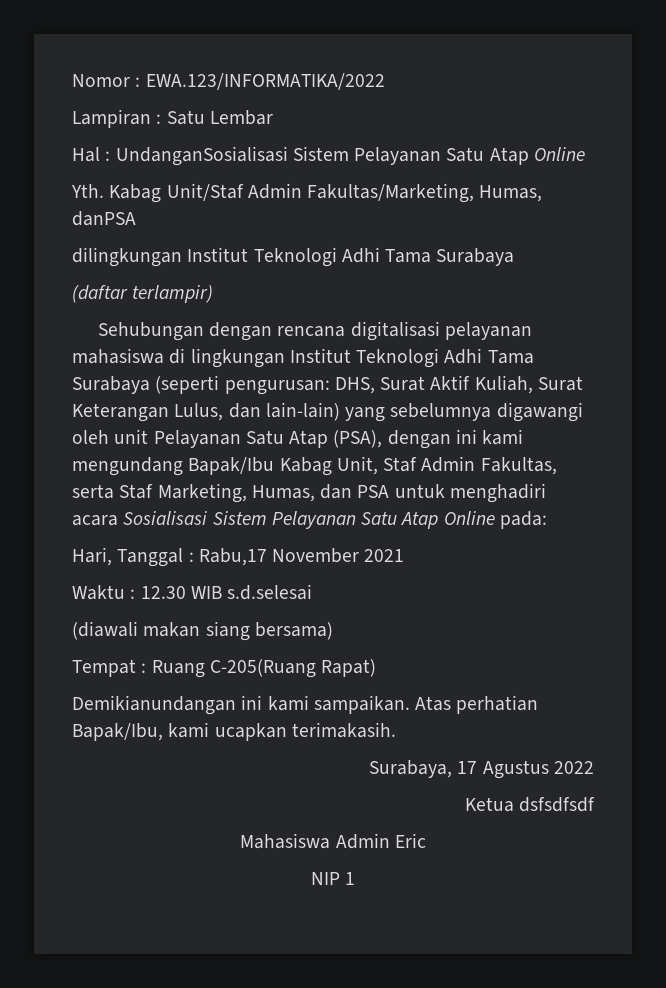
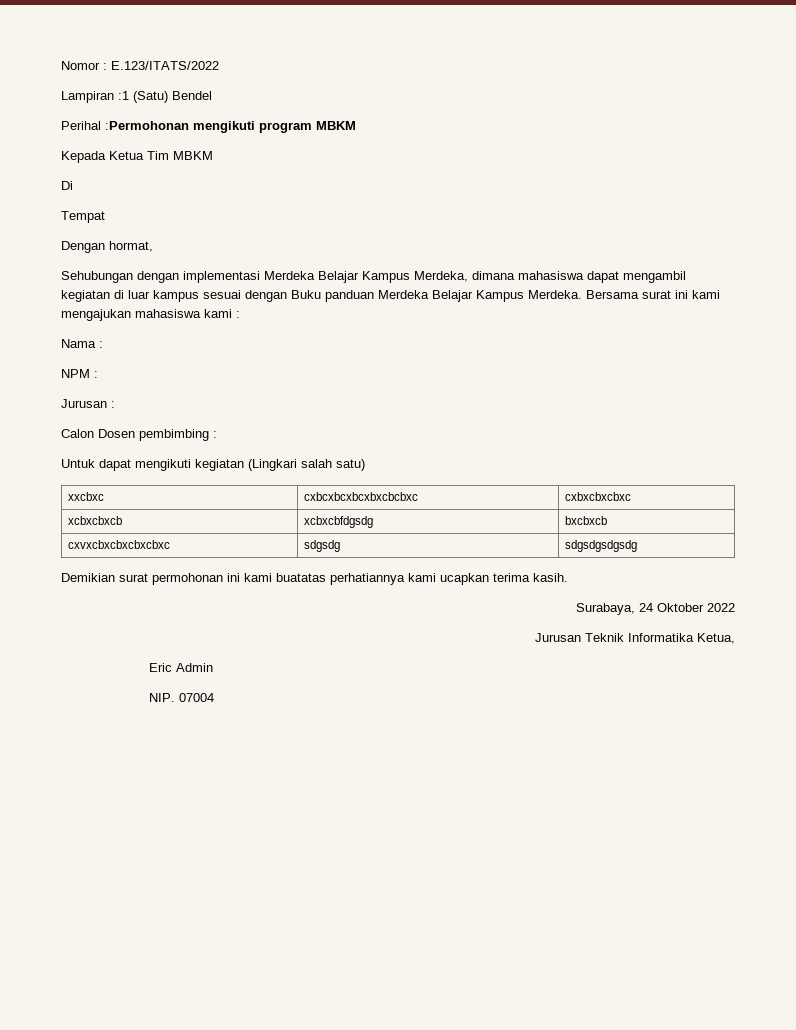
[145,73,385,90] EWA.123/INFORMATIKA/2022 -> [111,61,219,70] E.123/ITATS/2022
[156,110,273,125] [72,146,585,166] [71,183,543,203] [72,211,136,226] [72,247,515,267] [72,285,214,303] [97,321,532,341] [72,348,534,368] [72,375,583,395] [72,402,583,422] [72,429,524,449] [72,456,557,476] [72,483,546,503] [72,511,547,529] [72,547,405,567] [72,584,313,600] [72,621,333,641] [72,659,377,678] [72,695,539,715] [72,722,396,741] : Satu Lembar // Hal : UndanganSosialisasi Sistem Pelayanan Satu Atap Online // Yth. Kabag Unit/Staf Admin Fakultas/Marketing, Humas, danPSA // dilingkungan Institut Teknologi Adhi Tama Surabaya // (daftar terlampir) // Sehubungan dengan rencana digitalisasi pelayanan mahasiswa di lingkungan Institut Teknologi Adhi Tama Surabaya (seperti pengurusan: DHS, Surat Aktif Kuliah, Surat Keterangan Lulus, dan lain-lain) yang sebelumnya digawangi oleh unit Pelayanan Satu Atap (PSA), dengan ini kami mengundang Bapak/Ibu Kabag Unit, Staf Admin Fakultas, serta Staf Marketing, Humas, dan PSA untuk menghadiri acara Sosialisasi Sistem Pelayanan Satu Atap Online pada: // Hari, Tanggal : Rabu,17 November 2021 // Waktu : 12.30 WIB s.d.selesai // (diawali makan siang bersama) // Tempat : Ruang C-205(Ruang Rapat) // Demikianundangan ini kami sampaikan. Atas perhatian Bapak/Ibu, kami ucapkan terimakasih. -> [118,91,212,103] [61,121,356,133] [61,151,213,163] [61,181,73,190] [61,211,105,223] [61,241,153,253] [61,271,686,283] [61,290,720,302] [61,309,240,321] [61,339,103,348] [61,369,98,378] [61,399,115,408] [61,429,217,441] [61,459,365,471] [68,492,105,501] [304,492,419,501] [565,492,632,501] [68,516,123,525] [304,516,374,528] [565,516,608,525] [68,540,171,549] [304,540,341,552] [565,540,638,552] [61,573,568,585] :1 (Satu) Bendel // Perihal :Permohonan mengikuti program MBKM // Kepada Ketua Tim MBKM // Di // Tempat // Dengan hormat, // Sehubungan dengan implementasi Merdeka Belajar Kampus Merdeka, dimana mahasiswa dapat mengambil kegiatan di luar kampus sesuai dengan Buku panduan Merdeka Belajar Kampus Merdeka. Bersama surat ini kami mengajukan mahasiswa kami : // Nama : // NPM : // Jurusan : // Calon Dosen pembimbing : // Untuk dapat mengikuti kegiatan (Lingkari salah satu) // xxcbxc | cxbcxbcxbcxbxcbcbxc | cxbxcbxcbxc // xcbxcbxcb | xcbxcbfdgsdg | bxcbxcb // cxvxcbxcbxcbxcbxc | sdgsdg | sdgsdgsdgsdg // Demikian surat permohonan ini kami buatatas perhatiannya kami ucapkan terima kasih.
[457,760,549,779] 17 Agustus -> [639,603,704,612] 24 Oktober
[464,797,595,812] [240,833,426,849] [310,872,356,885] Ketua dsfsdfsdf // Mahasiswa Admin Eric // NIP 1 -> [535,633,735,644] [148,663,213,672] [148,693,214,702] Jurusan Teknik Informatika Ketua, // Eric Admin // NIP. 07004

